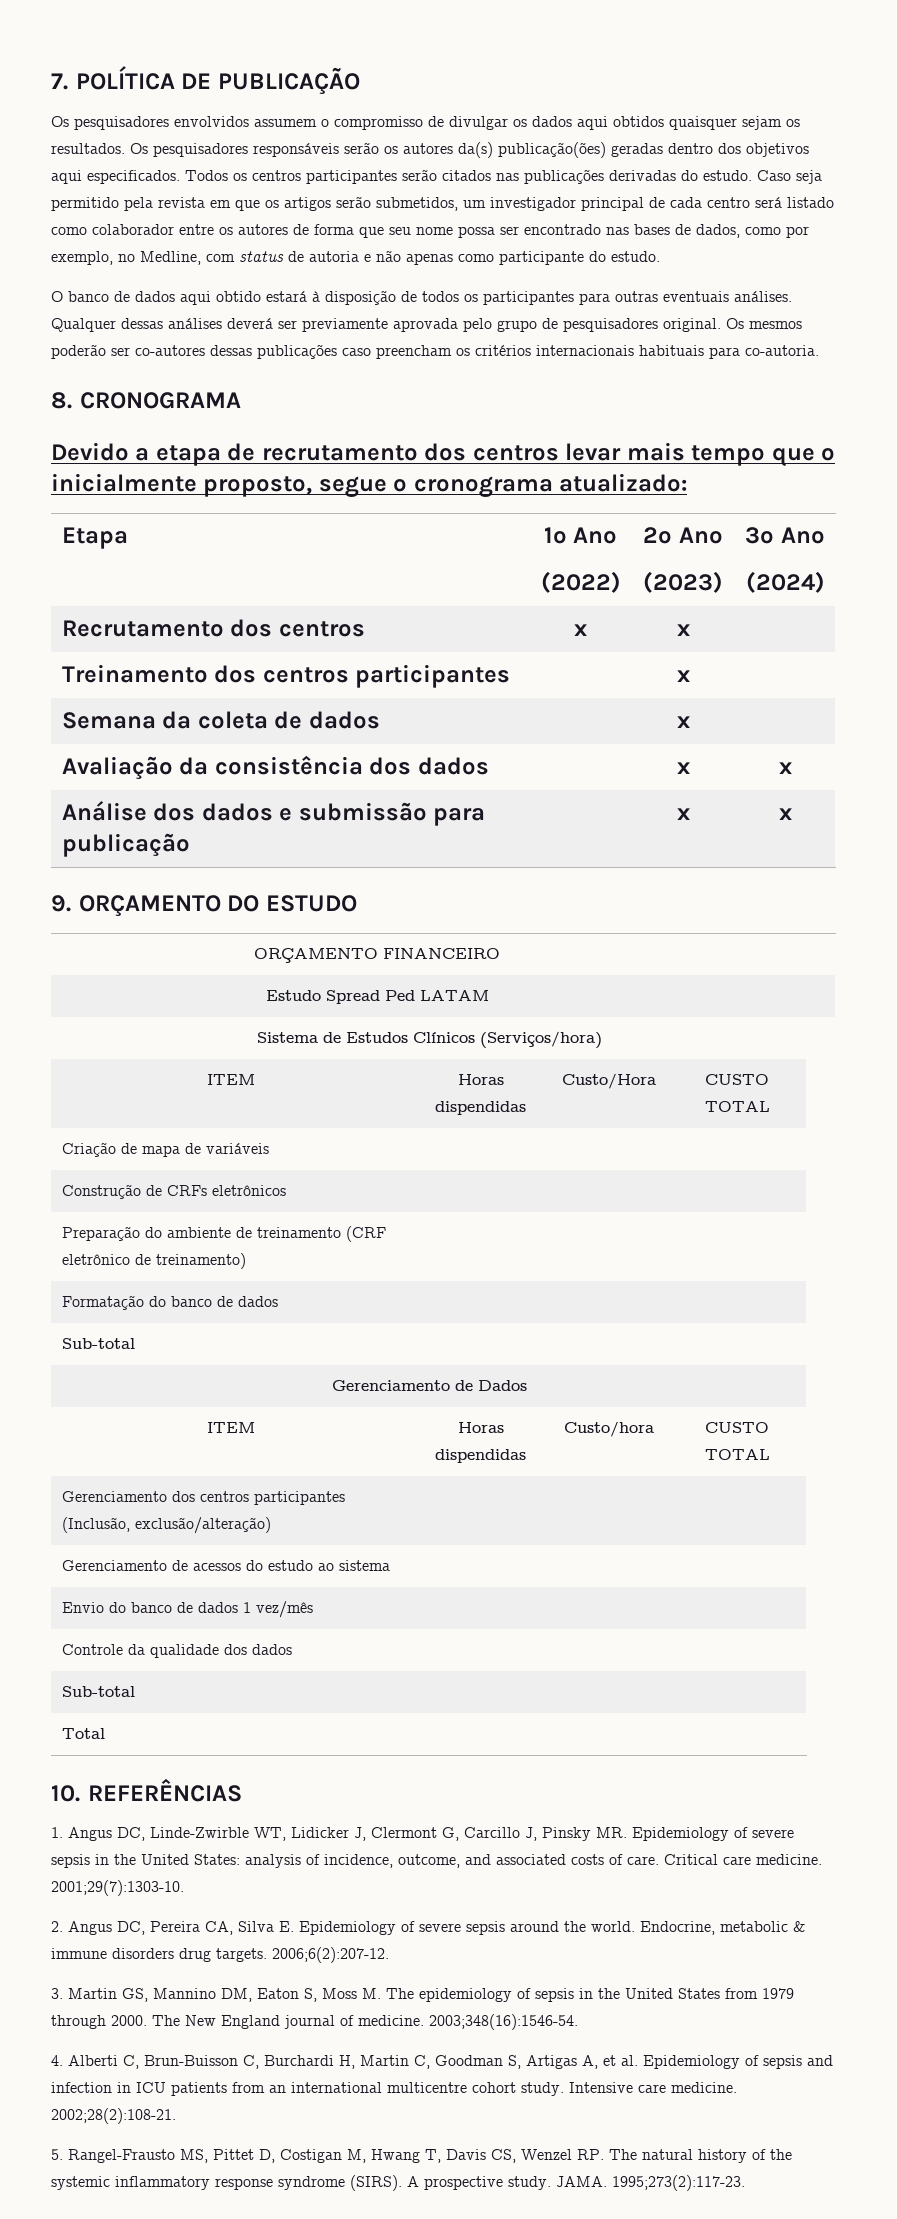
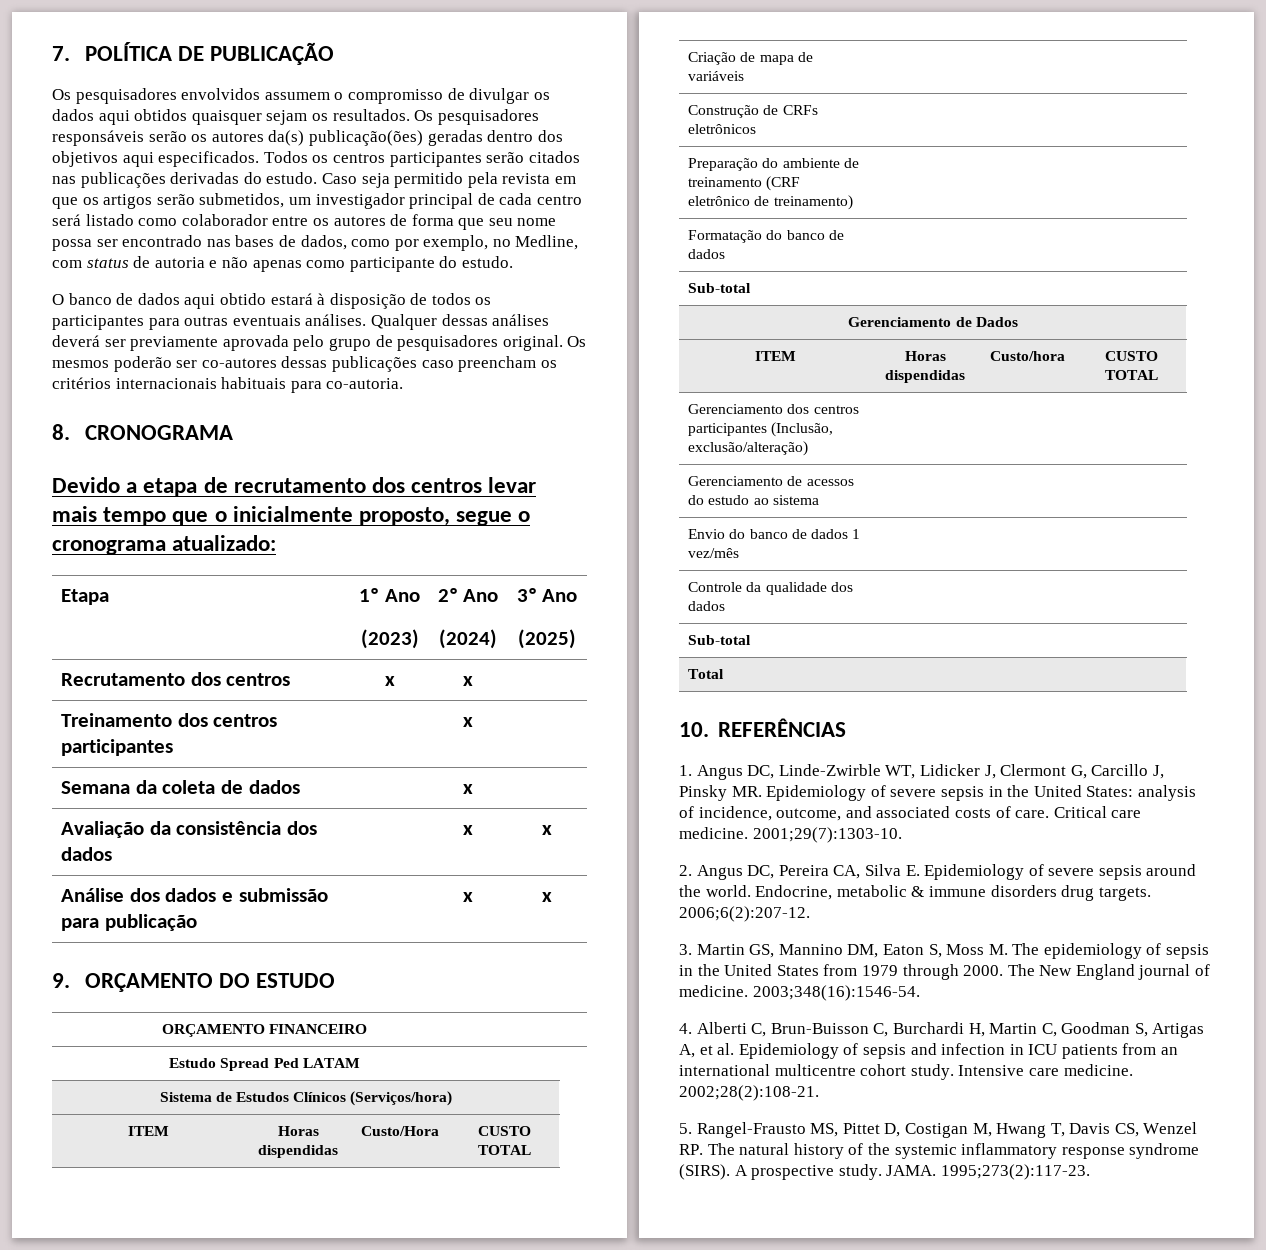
[540,571,621,593] (2022) -> [360,629,419,649] (2023)
[643,571,723,593] (2023) -> [439,629,497,649] (2024)
[745,571,825,593] (2024) -> [518,629,576,649] (2025)

